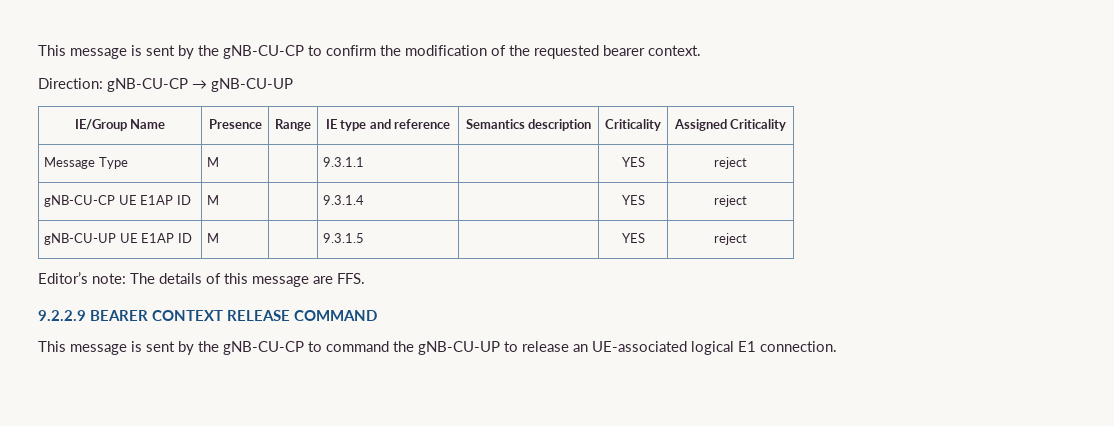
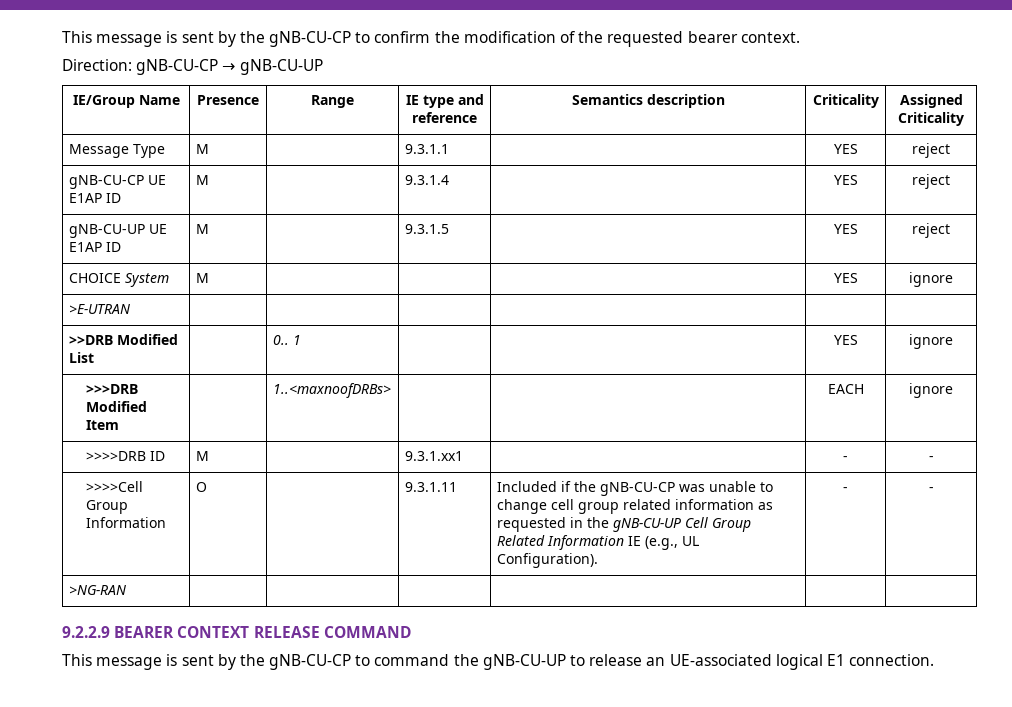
[38,272,365,287] // Editor’s note: The details of this message are FFS. -> [68,273,169,287] [195,273,209,283] [833,273,858,283] [909,272,953,287] [68,304,130,314] [68,334,178,345] [68,352,94,363] [272,335,301,345] [833,335,858,345] [909,334,953,349] [86,384,139,394] [86,401,148,412] [86,420,120,430] [272,383,391,398] [827,384,864,394] [909,383,953,398] [86,451,166,461] [195,451,209,461] [404,451,463,461] [843,456,848,461] [928,456,934,461] [86,481,144,492] [86,500,129,514] [86,517,167,528] [195,482,207,492] [404,482,457,492] [496,481,773,496] [496,499,773,514] [496,517,751,532] [496,535,699,550] [496,553,598,568] [843,487,848,492] [928,487,934,492] [68,585,126,595] // CHOICE System | M | | | | YES | ignore // >E-UTRAN | | | | | | // >>DRB Modified List | | 0.. 1 | | | YES | ignore // >>>DRB Modified Item | | 1..<maxnoofDRBs> | | | EACH | ignore // >>>>DRB ID | M | | 9.3.1.xx1 | | - | - // >>>>Cell Group Information | O | | 9.3.1.11 | Included if the gNB-CU-CP was unable to change cell group related information as requested in the gNB-CU-UP Cell Group Related Information IE (e.g., UL Configuration). | - | - // >NG-RAN | | | | | |

